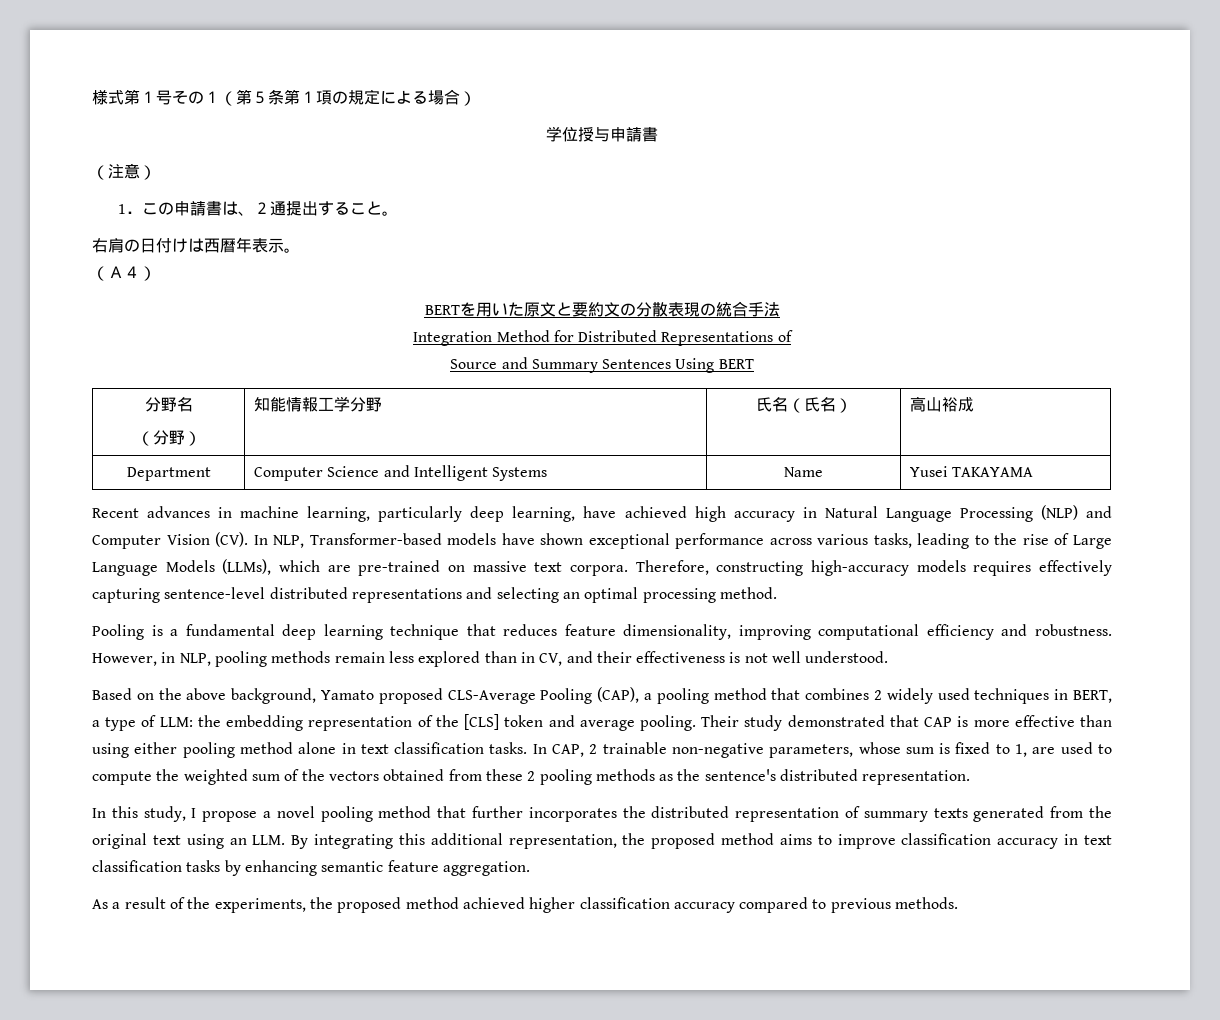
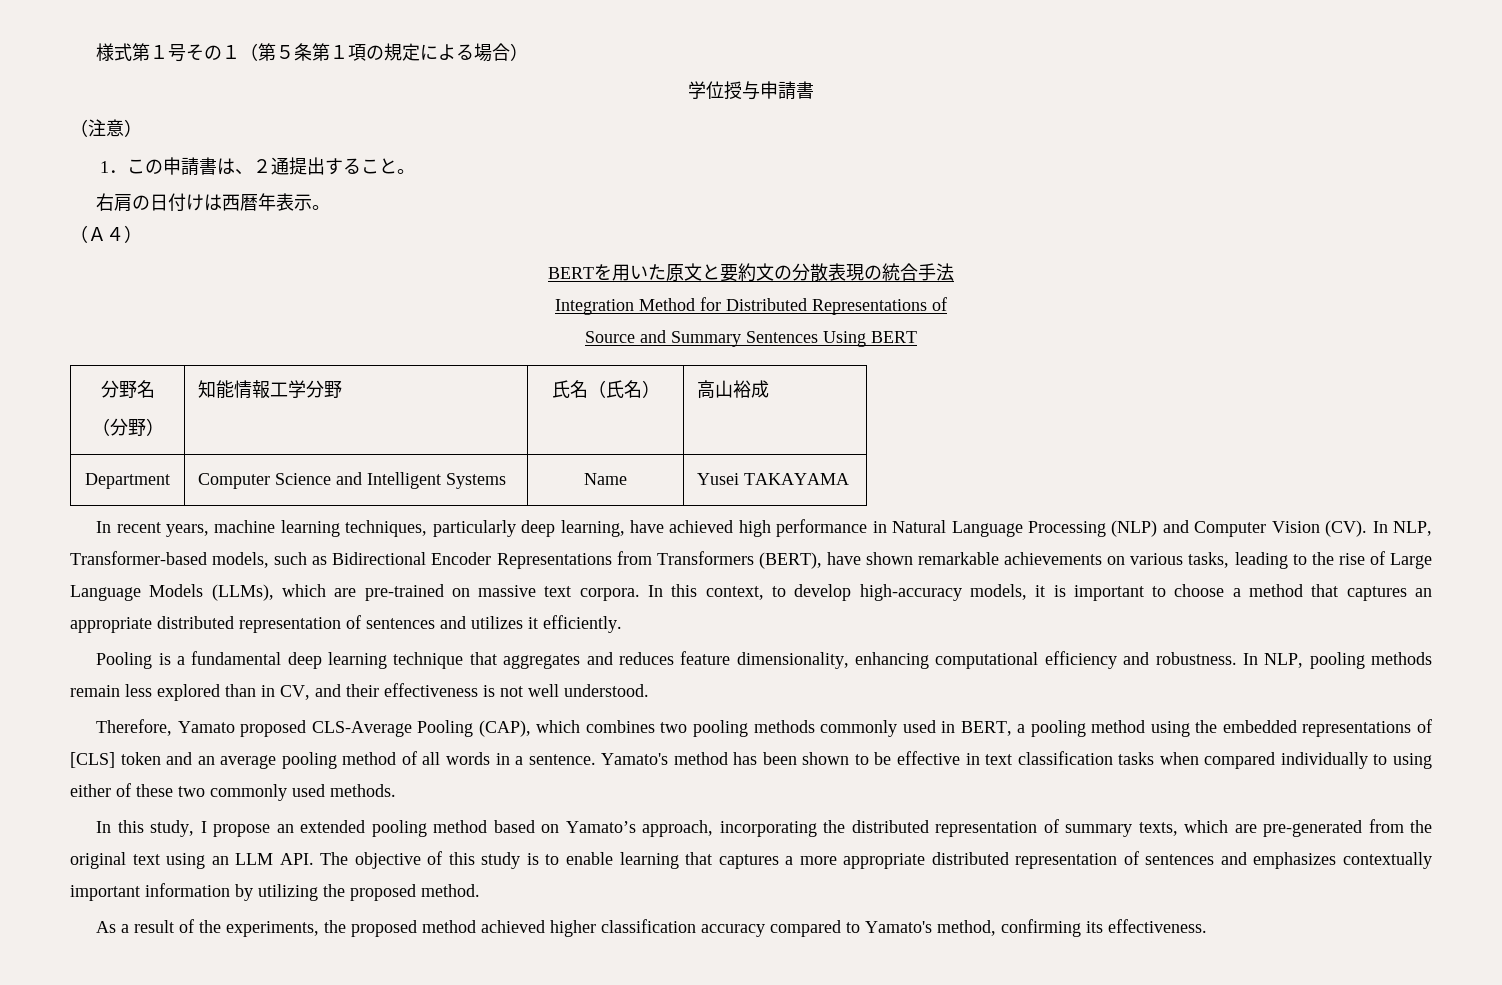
[92,506,371,522] Recent advances in machine learning, -> [96,520,428,537] In recent years, machine learning techniques,
[733,511,795,522] accuracy -> [776,519,868,537] performance
[447,533,812,549] models have shown exceptional performance across -> [212,551,1126,569] models, such as Bidirectional Encoder Representations from Transformers (BERT), have shown remarkable achievements on
[635,560,1112,576] [92,587,777,603] Therefore, constructing high-accuracy models requires effectively capturing sentence-level distributed representations and selecting an optimal processing method. -> [648,584,1433,601] [70,615,622,633] In this context, to develop high-accuracy models, it is important to choose a method that captures an appropriate distributed representation of sentences and utilizes it efficiently.
(496, 630) none -> [503,652,613,669] aggregates and
[738,625,811,640] improving -> [855,652,930,669] enhancing
[92,652,176,666] However, in -> [1242,653,1258,665] In
[92,688,317,704] Based on the above background, -> [96,719,173,736] Therefore,
[644,688,1112,704] [92,714,1113,731] [92,742,1113,758] [92,769,971,785] a pooling method that combines 2 widely used techniques in BERT, a type of LLM: the embedding representation of the [CLS] token and average pooling. Their study demonstrated that CAP is more effective than using either pooling method alone in text classification tasks. In CAP, 2 trainable non-negative parameters, whose sum is fixed to 1, are used to compute the weighted sum of the vectors obtained from these 2 pooling methods as the sentence's distributed representation. -> [536,719,1432,737] [70,751,1432,769] [70,783,396,801] which combines two pooling methods commonly used in BERT, a pooling method using the embedded representations of [CLS] token and an average pooling method of all words in a sentence. Yamato's method has been shown to be effective in text classification tasks when compared individually to using either of these two commonly used methods.
[263,806,617,822] a novel pooling method that further incorporates -> [276,820,817,837] an extended pooling method based on Yamato’s approach, incorporating
[933,806,1045,822] texts generated -> [1138,820,1363,837] texts, which are pre-generated
[252,833,1113,849] [92,860,530,876] LLM. By integrating this additional representation, the proposed method aims to improve classification accuracy in text classification tasks by enhancing semantic feature aggregation. -> [235,851,1432,869] [70,883,480,901] LLM API. The objective of this study is to enable learning that captures a more appropriate distributed representation of sentences and emphasizes contextually important information by utilizing the proposed method.
[830,897,959,913] previous methods. -> [865,919,1208,937] Yamato's method, confirming its effectiveness.

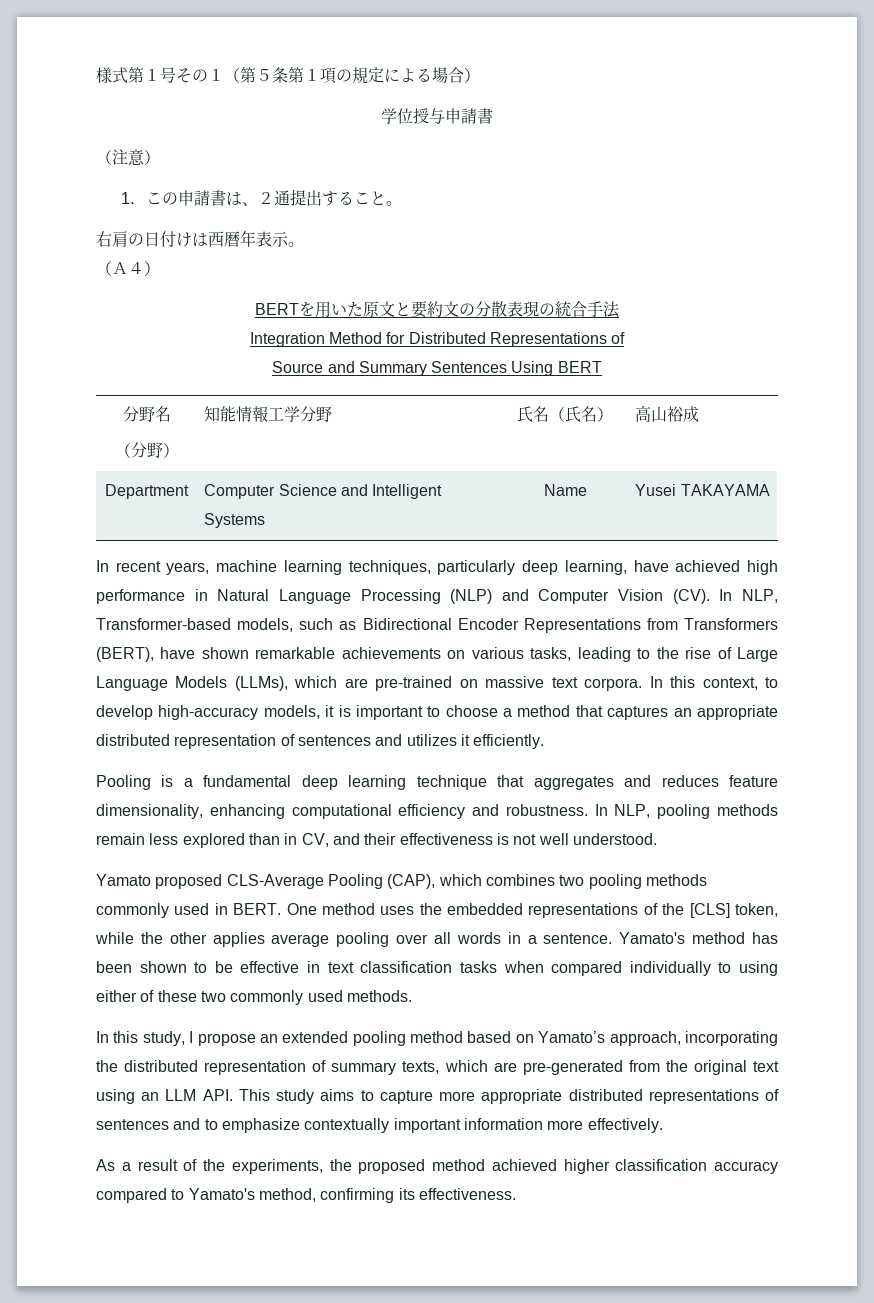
[96,719,173,736] Therefore, -> (657, 839) none
[960,719,1432,737] [70,751,417,769] BERT, a pooling method using the embedded representations of [CLS] token and an average pooling method of -> [233,903,778,918] [95,932,429,947] BERT. One method uses the embedded representations of the [CLS] token, while the other applies average pooling over
[320,851,794,869] The objective of this study is to enable learning that captures a -> [238,1089,433,1104] This study aims to capture
[1015,851,1337,869] representation of sentences and emphasizes -> [648,1089,779,1104] [96,1118,300,1133] representations of sentences and to emphasize
[235,884,480,901] by utilizing the proposed method. -> [547,1118,663,1133] more effectively.

